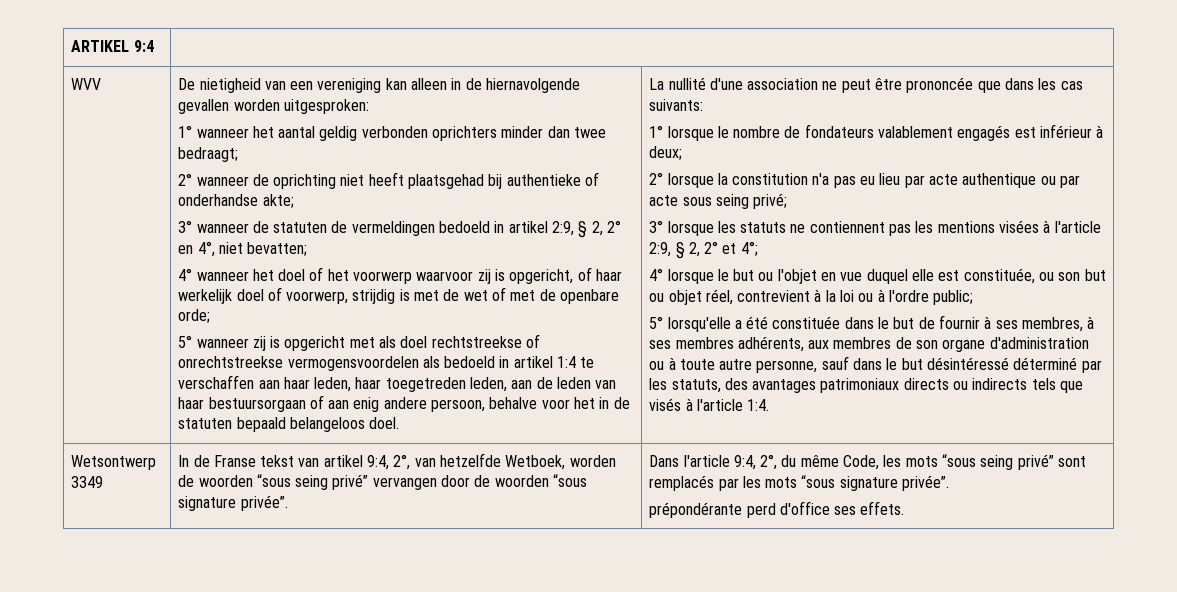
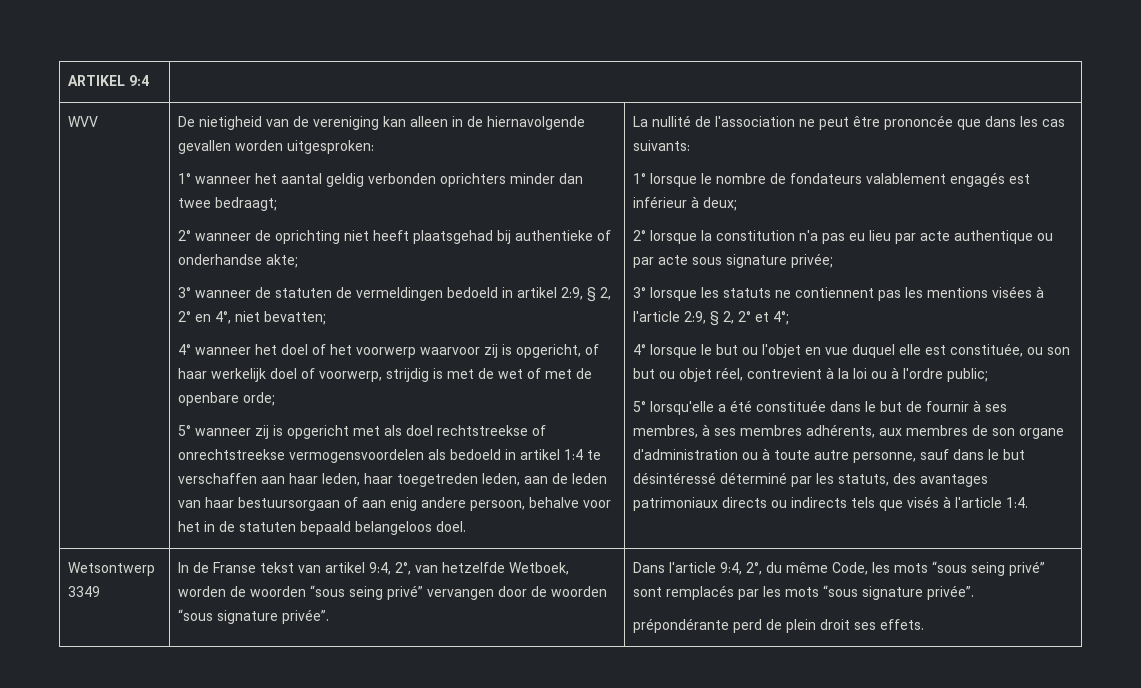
[290,81,314,90] een -> [292,116,309,127] de
[709,78,819,90] d'une association -> [694,116,795,127] de l'association
[715,193,788,209] seing privé; -> [725,253,833,268] signature privée;
[779,501,830,515] d'office -> [765,619,850,633] de plein droit

